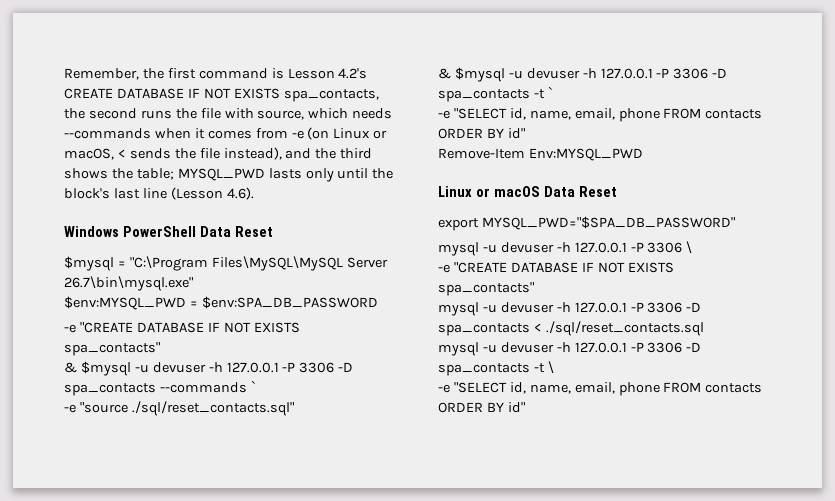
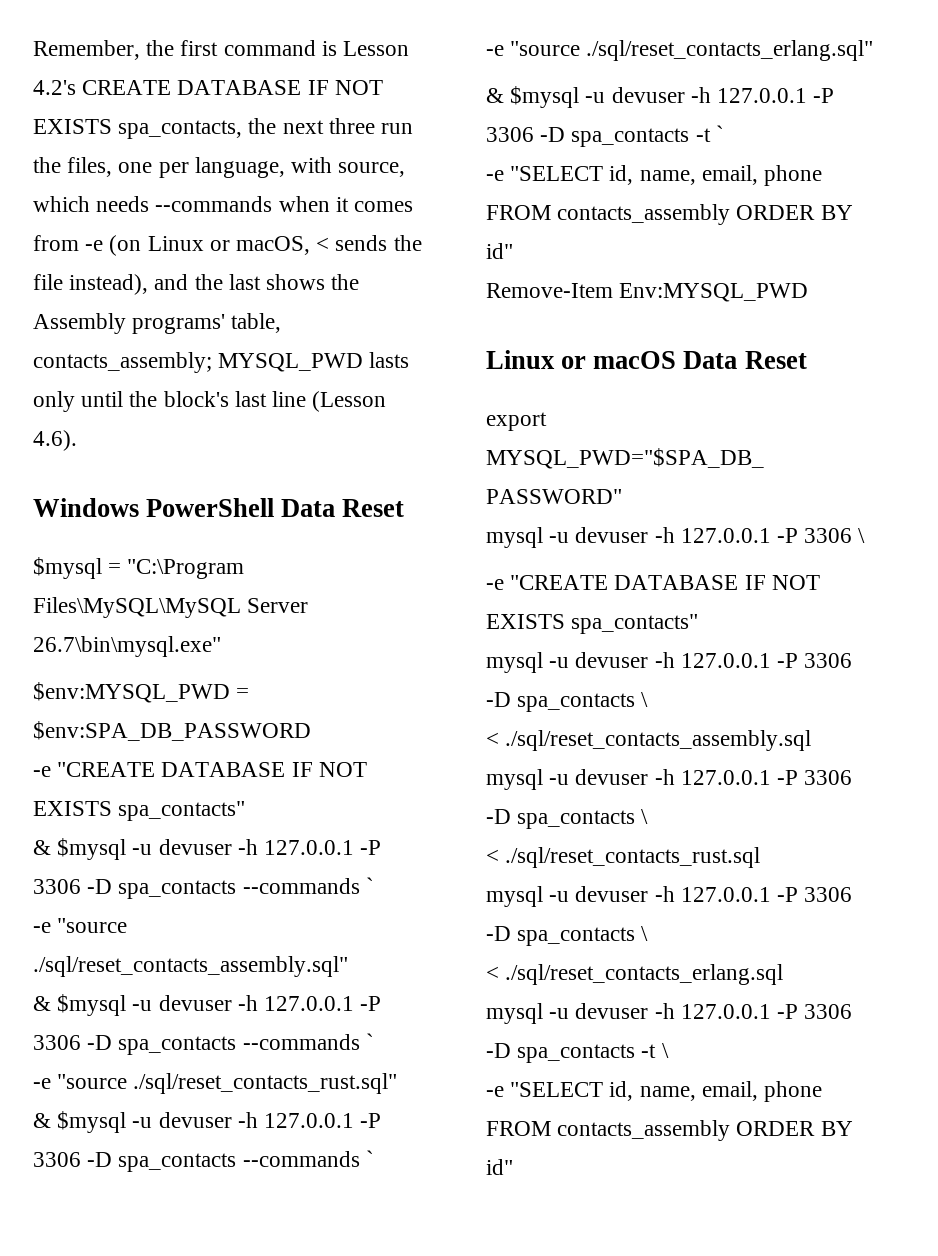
[88,108,221,119] second runs the file -> [282,118,414,134] [33,157,285,178] next three run the files, one per language,
[340,148,373,159] third -> [228,274,261,290] last
[136,168,174,180] table; -> [33,313,282,334] [33,352,212,373] Assembly programs' table, contacts_assembly;
[131,401,294,416] ./sql/reset_contacts.sql" -> [33,956,348,977] [33,994,382,1016] [33,1033,374,1055] [33,1073,398,1094] [33,1111,382,1133] [33,1150,374,1172] [486,40,874,61] ./sql/reset_contacts_assembly.sql" // & $mysql -u devuser -h 127.0.0.1 -P 3306 -D spa_contacts --commands ` // -e "source ./sql/reset_contacts_rust.sql" // & $mysql -u devuser -h 127.0.0.1 -P 3306 -D spa_contacts --commands ` // -e "source ./sql/reset_contacts_erlang.sql"
[705,109,763,119] contacts -> [557,204,731,225] contacts_assembly
[533,321,704,336] < ./sql/reset_contacts.sql -> [641,692,649,707] [486,730,812,751] [486,769,853,790] [486,809,649,829] [486,847,761,868] [486,886,853,907] [486,926,649,946] [486,964,784,985] \ // < ./sql/reset_contacts_assembly.sql // mysql -u devuser -h 127.0.0.1 -P 3306 -D spa_contacts \ // < ./sql/reset_contacts_rust.sql // mysql -u devuser -h 127.0.0.1 -P 3306 -D spa_contacts \ // < ./sql/reset_contacts_erlang.sql
[705,383,763,393] contacts -> [557,1120,731,1141] contacts_assembly

